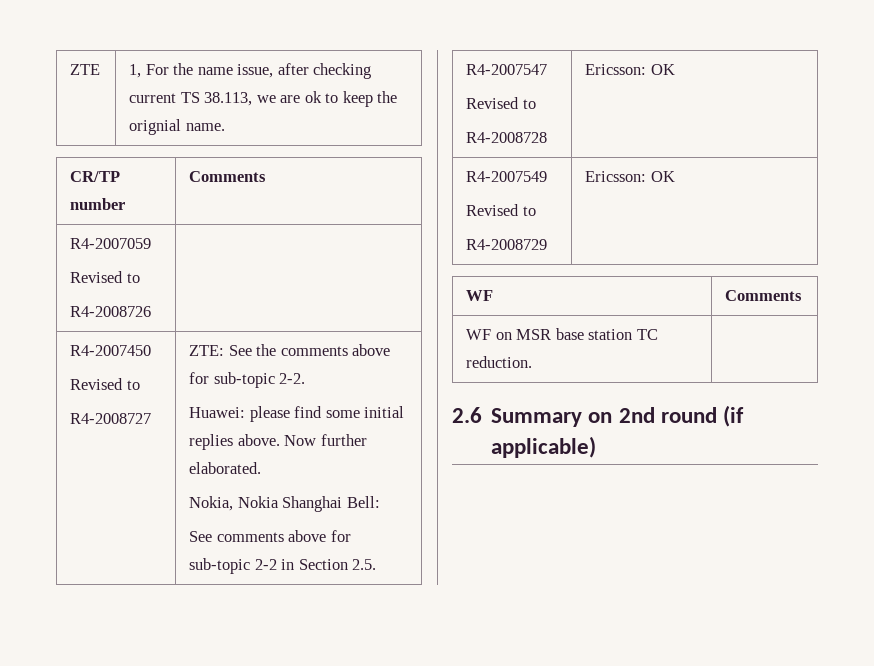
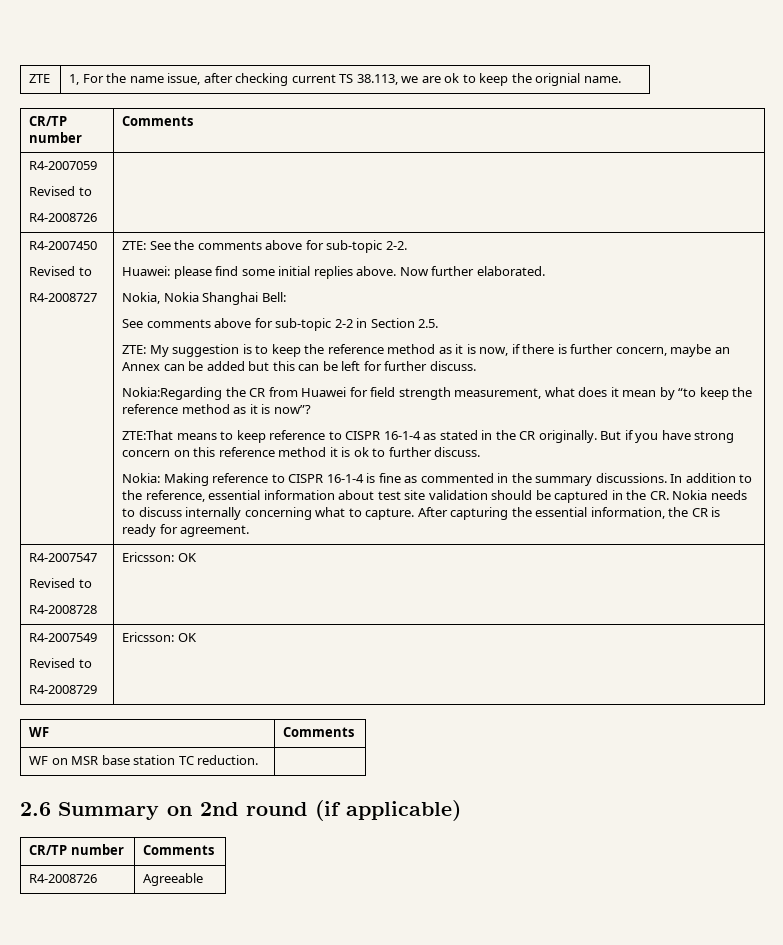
(377, 564) none -> [122,344,730,357] [122,361,476,371] [122,387,753,400] [122,404,311,414] [122,430,735,443] [122,447,481,457] [122,473,753,486] [122,490,747,503] [122,507,721,520] [122,524,250,537] // ZTE: My suggestion is to keep the reference method as it is now, if there is further concern, maybe an Annex can be added but this can be left for further discuss. // Nokia:Regarding the CR from Huawei for field strength measurement, what does it mean by “to keep the reference method as it is now”? // ZTE:That means to keep reference to CISPR 16-1-4 as stated in the CR originally. But if you have strong concern on this reference method it is ok to further discuss. // Nokia: Making reference to CISPR 16-1-4 is fine as commented in the summary discussions. In addition to the reference, essential information about test site validation should be captured in the CR. Nokia needs to discuss internally concerning what to capture. After capturing the essential information, the CR is ready for agreement.
(597, 447) none -> [29,844,124,855] [143,845,215,855] [29,874,98,883] [143,873,204,886] // CR/TP number | Comments // R4-2008726 | Agreeable

